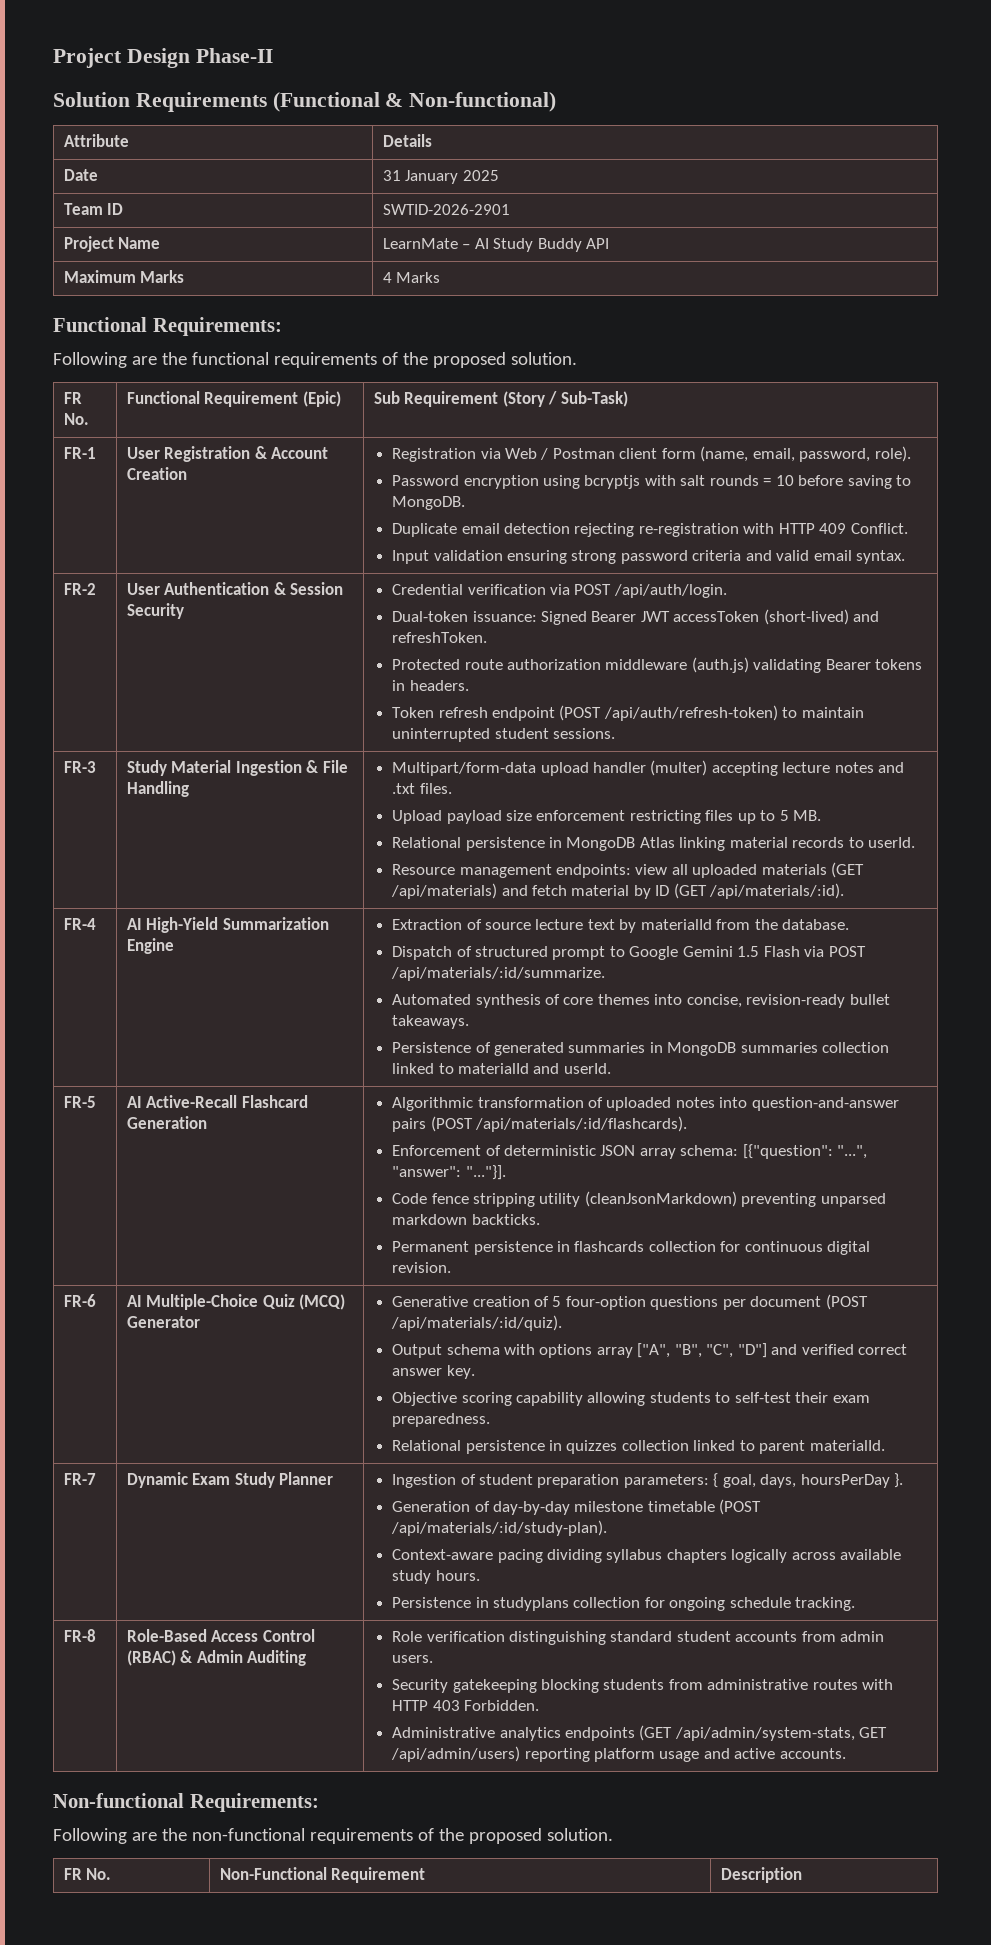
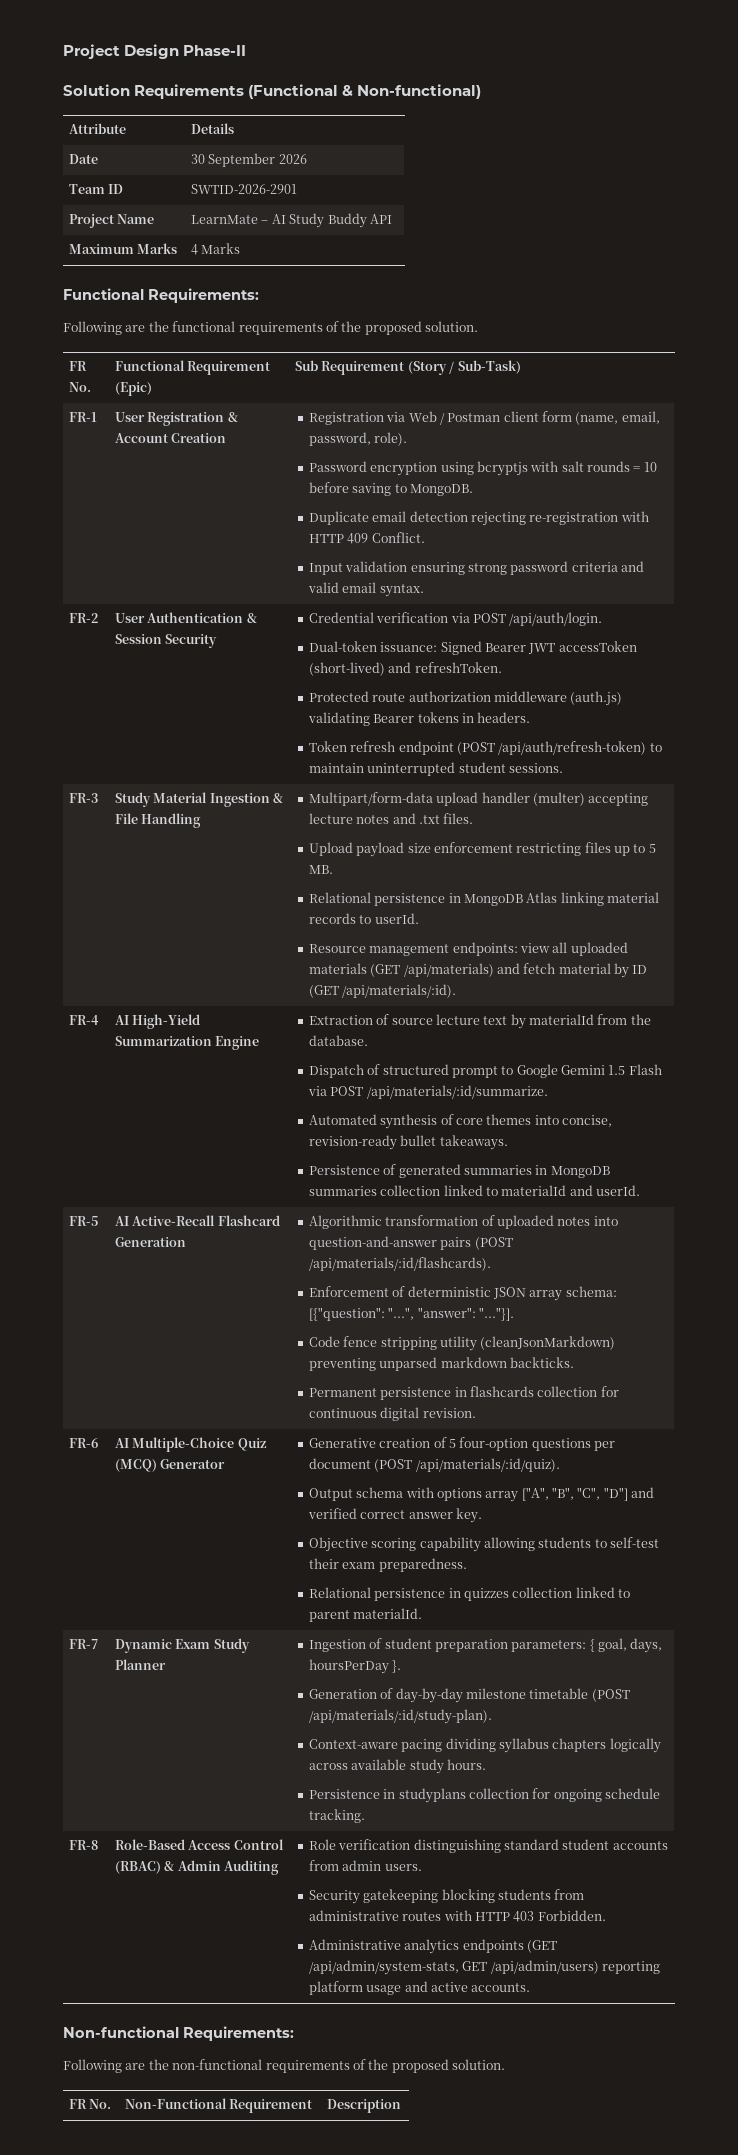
[382,170,499,184] 31 January 2025 -> [191,153,307,167] 30 September 2026

